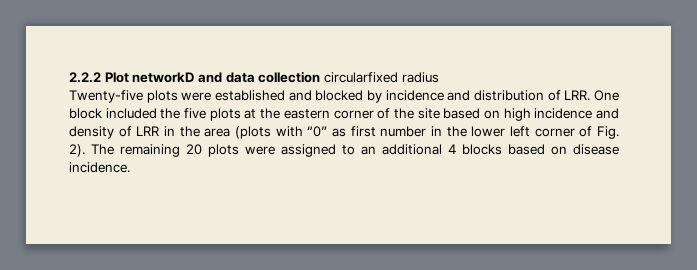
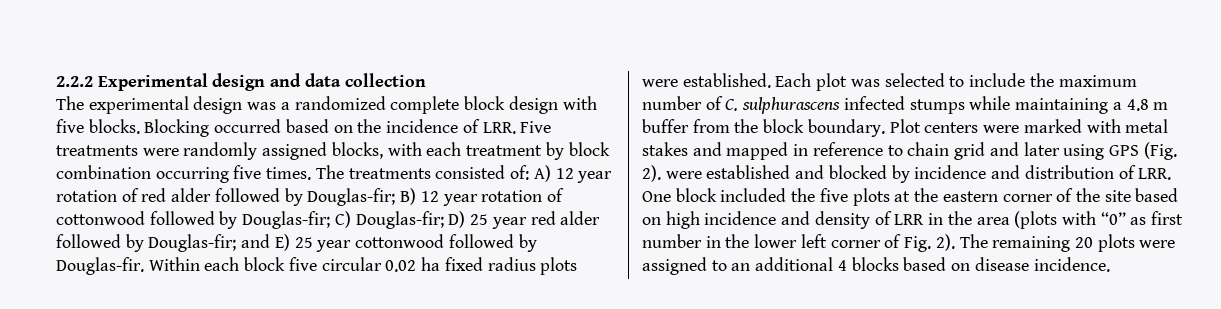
[104,72,195,83] Plot networkD -> [97,73,266,91] Experimental design
[323,72,398,83] circularfixed -> [56,96,597,114] [56,119,552,137] [56,142,610,160] [56,165,613,183] [56,188,564,206] [56,211,601,229] [56,234,537,252] [56,257,483,275] // The experimental design was a randomized complete block design with five blocks. Blocking occurred based on the incidence of LRR. Five treatments were randomly assigned blocks, with each treatment by block combination occurring five times. The treatments consisted of: A) 12 year rotation of red alder followed by Douglas-fir; B) 12 year rotation of cottonwood followed by Douglas-fir; C) Douglas-fir; D) 25 year red alder followed by Douglas-fir; and E) 25 year cottonwood followed by Douglas-fir. Within each block five circular 0.02 ha fixed
[69,90,212,103] // Twenty-five plots were -> [540,257,578,275] [642,73,1137,91] [642,96,1169,114] [642,119,1169,137] [642,142,1177,160] [642,165,702,182] plots were established. Each plot was selected to include the maximum number of C. sulphurascens infected stumps while maintaining a 4.8 m buffer from the block boundary. Plot centers were marked with metal stakes and mapped in reference to chain grid and later using GPS (Fig. 2). were

